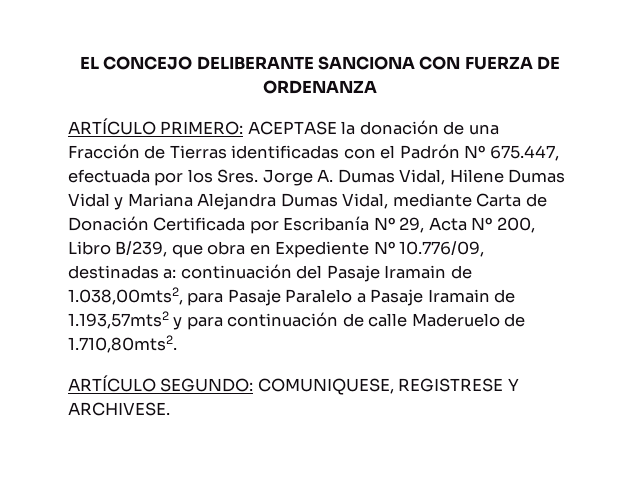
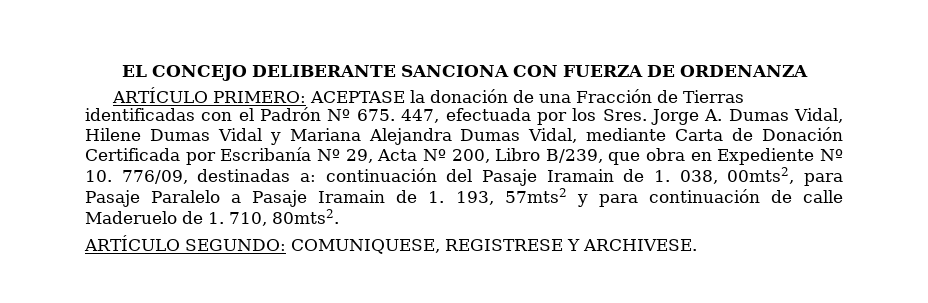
[489,145,559,161] 675.447, -> [356,109,440,123] 675. 447,
[399,241,485,257] 10.776/09, -> [85,170,188,184] 10. 776/09,
[68,287,183,305] 1.038,00mts2, -> [654,167,795,184] 1. 038, 00mts2,
[68,311,169,329] 1.193,57mts2 -> [428,188,567,205] 1. 193, 57mts2
[68,335,177,353] 1.710,80mts2. -> [208,209,339,226] 1. 710, 80mts2.

